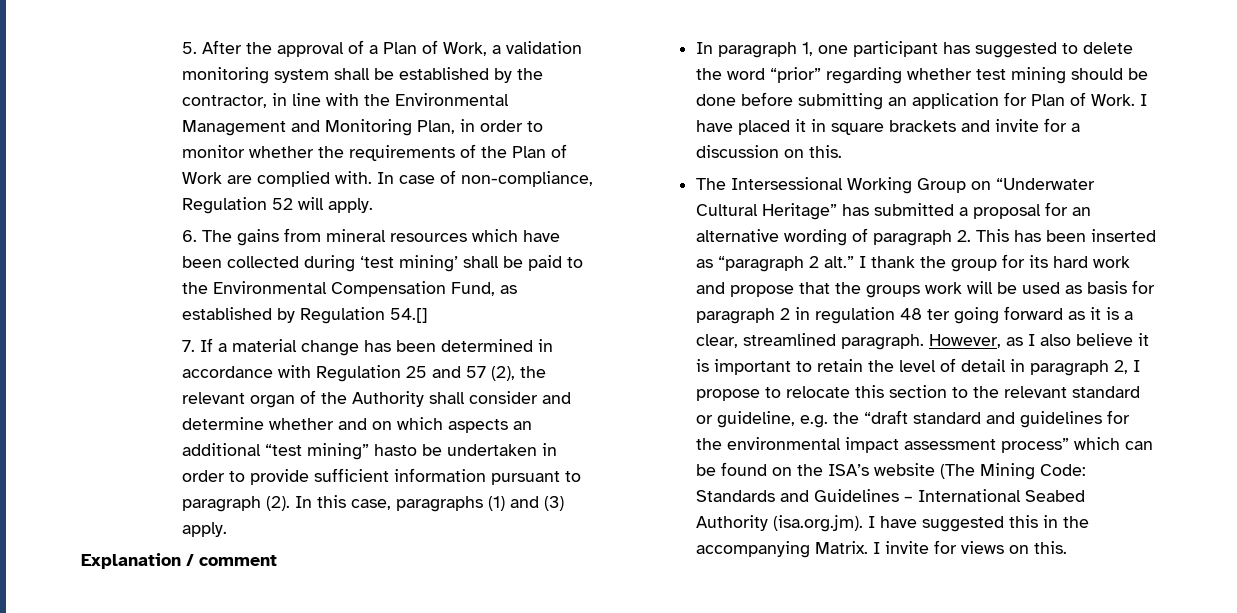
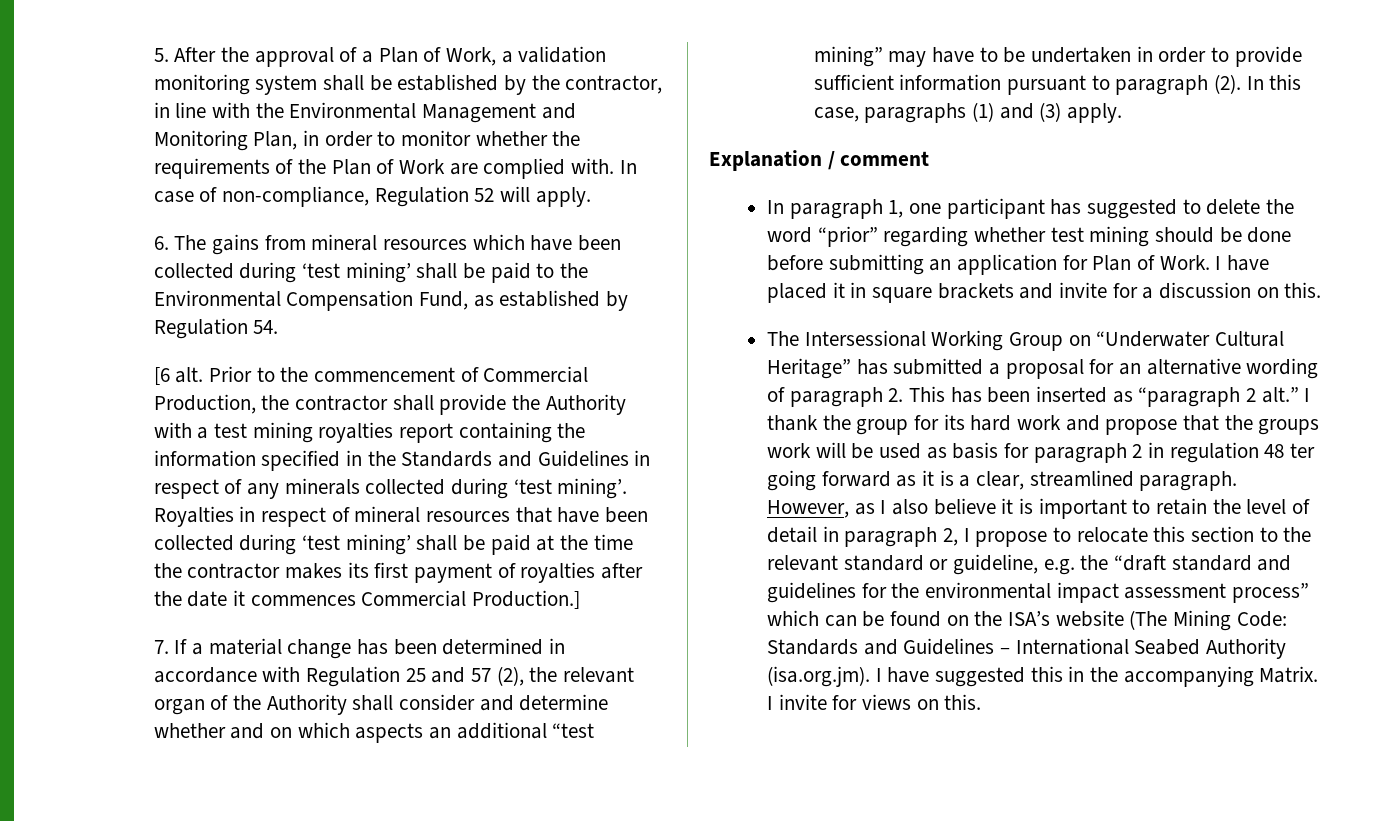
[389,308,428,323] 54.[] -> [253,320,279,334] [153,366,589,385] [153,394,626,415] [153,422,586,443] [153,450,651,471] [153,478,628,499] [153,506,649,527] [153,534,633,555] [153,562,644,583] [153,590,581,609] 54. // [6 alt. Prior to the commencement of Commercial Production, the contractor shall provide the Authority with a test mining royalties report containing the information specified in the Standards and Guidelines in respect of any minerals collected during ‘test mining’. Royalties in respect of mineral resources that have been collected during ‘test mining’ shall be paid at the time the contractor makes its first payment of royalties after the date it commences Commercial Production.]
[373,444,417,456] hasto -> [888,47,998,67] may have to

